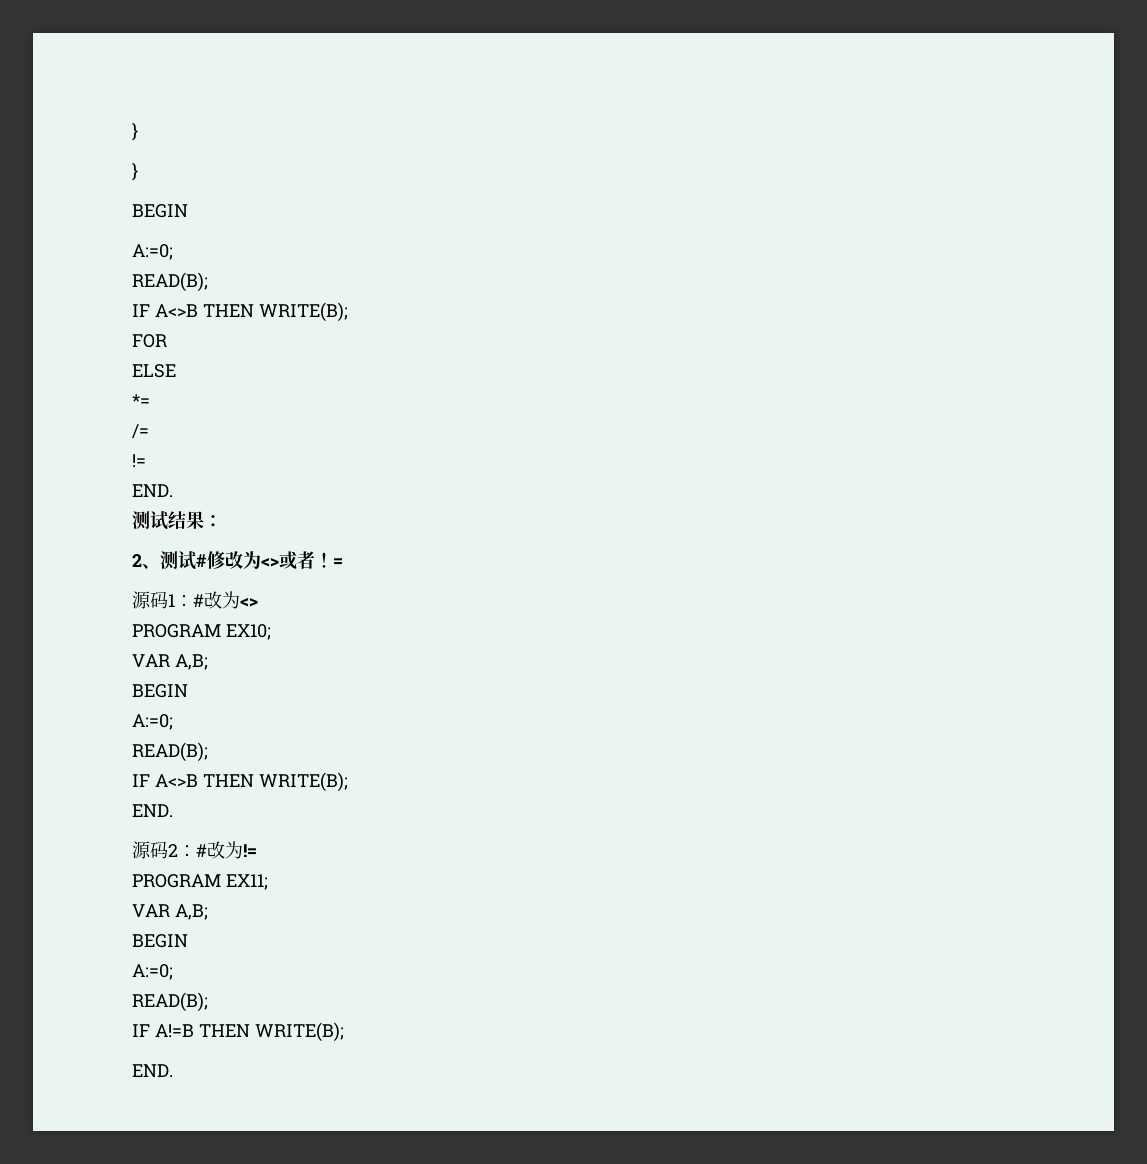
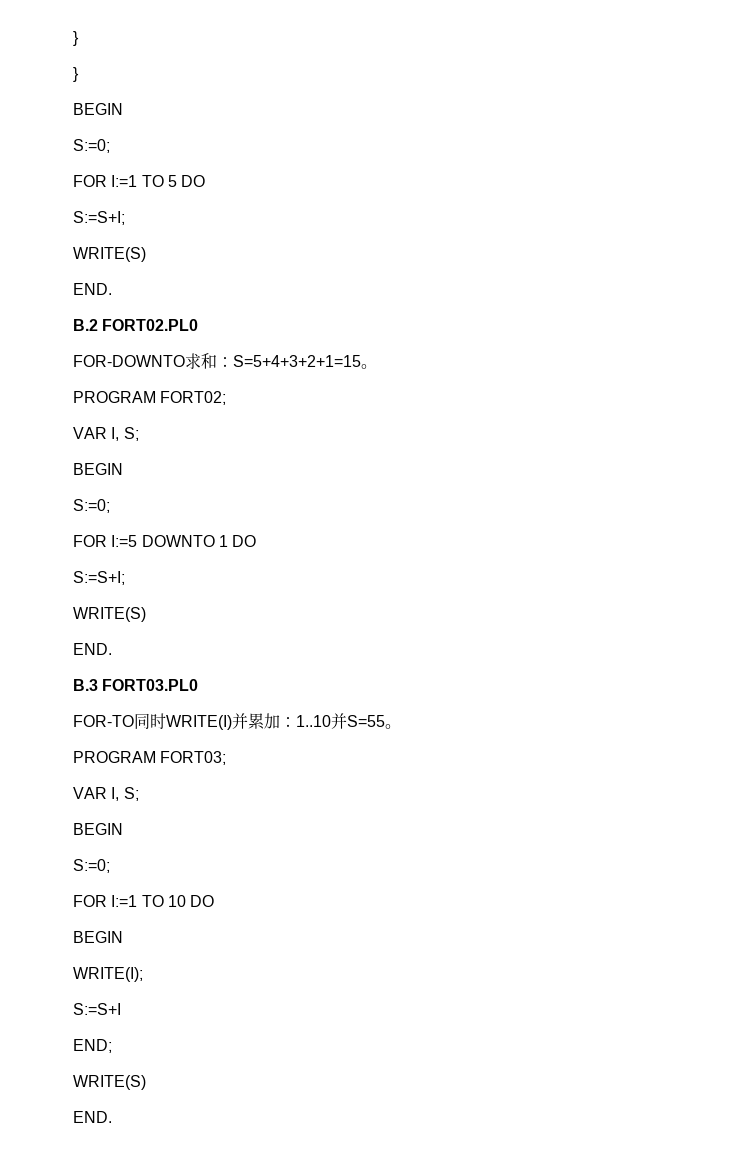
[132,244,173,260] [132,272,208,292] [132,302,348,322] [132,334,167,348] [132,364,176,378] [132,394,150,407] [132,424,149,439] [132,454,146,467] [132,484,173,497] [132,511,222,530] [132,551,343,570] [132,591,258,609] [132,624,271,640] [132,654,208,670] [132,684,188,698] [132,714,173,730] [132,742,208,762] [132,772,348,792] [132,804,173,817] [132,841,257,859] [132,874,268,890] [132,904,208,920] [132,934,188,948] [132,964,173,980] [132,992,208,1012] [132,1022,344,1042] A:=0; // READ(B); // IF A<>B THEN WRITE(B); // FOR // ELSE // *= // /= // != // END. // 测试结果： // 2、测试#修改为<>或者！= // 源码1：#改为<> // PROGRAM EX10; // VAR A,B; // BEGIN // A:=0; // READ(B); // IF A<>B THEN WRITE(B); // END. // 源码2：#改为!= // PROGRAM EX11; // VAR A,B; // BEGIN // A:=0; // READ(B); // IF A!=B THEN WRITE(B); -> [73,139,110,153] [73,175,206,187] [73,211,125,225] [73,247,146,262] [73,283,112,295] [73,319,199,331] [73,353,377,369] [73,391,227,405] [73,427,139,441] [73,463,123,475] [73,499,110,513] [73,535,257,547] [73,571,125,585] [73,607,146,622] [73,643,112,655] [73,679,199,691] [73,713,401,730] [73,751,227,765] [73,787,139,801] [73,823,123,835] [73,859,110,873] [73,895,215,907] [73,931,123,943] [73,967,143,982] [73,1003,121,1015] [73,1039,112,1053] [73,1075,146,1090] S:=0; // FOR I:=1 TO 5 DO // S:=S+I; // WRITE(S) // END. // B.2 FORT02.PL0 // FOR-DOWNTO求和：S=5+4+3+2+1=15。 // PROGRAM FORT02; // VAR I, S; // BEGIN // S:=0; // FOR I:=5 DOWNTO 1 DO // S:=S+I; // WRITE(S) // END. // B.3 FORT03.PL0 // FOR-TO同时WRITE(I)并累加：1..10并S=55。 // PROGRAM FORT03; // VAR I, S; // BEGIN // S:=0; // FOR I:=1 TO 10 DO // BEGIN // WRITE(I); // S:=S+I // END; // WRITE(S)

